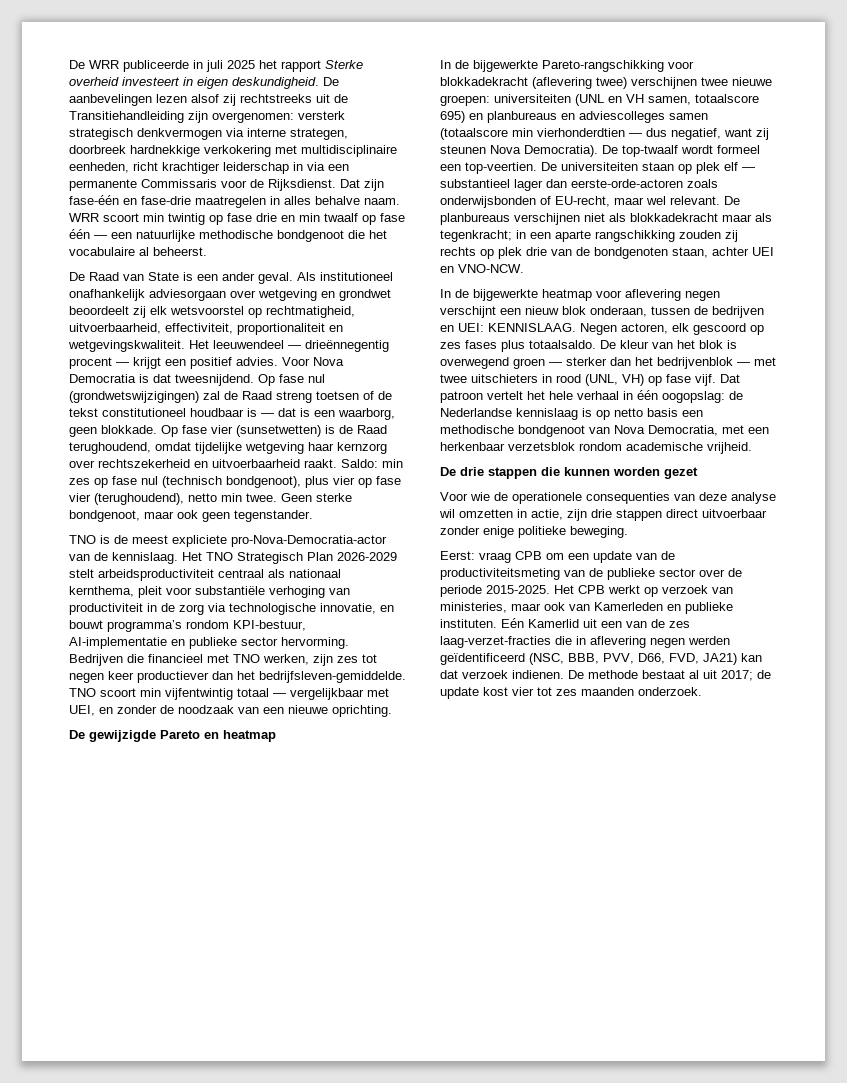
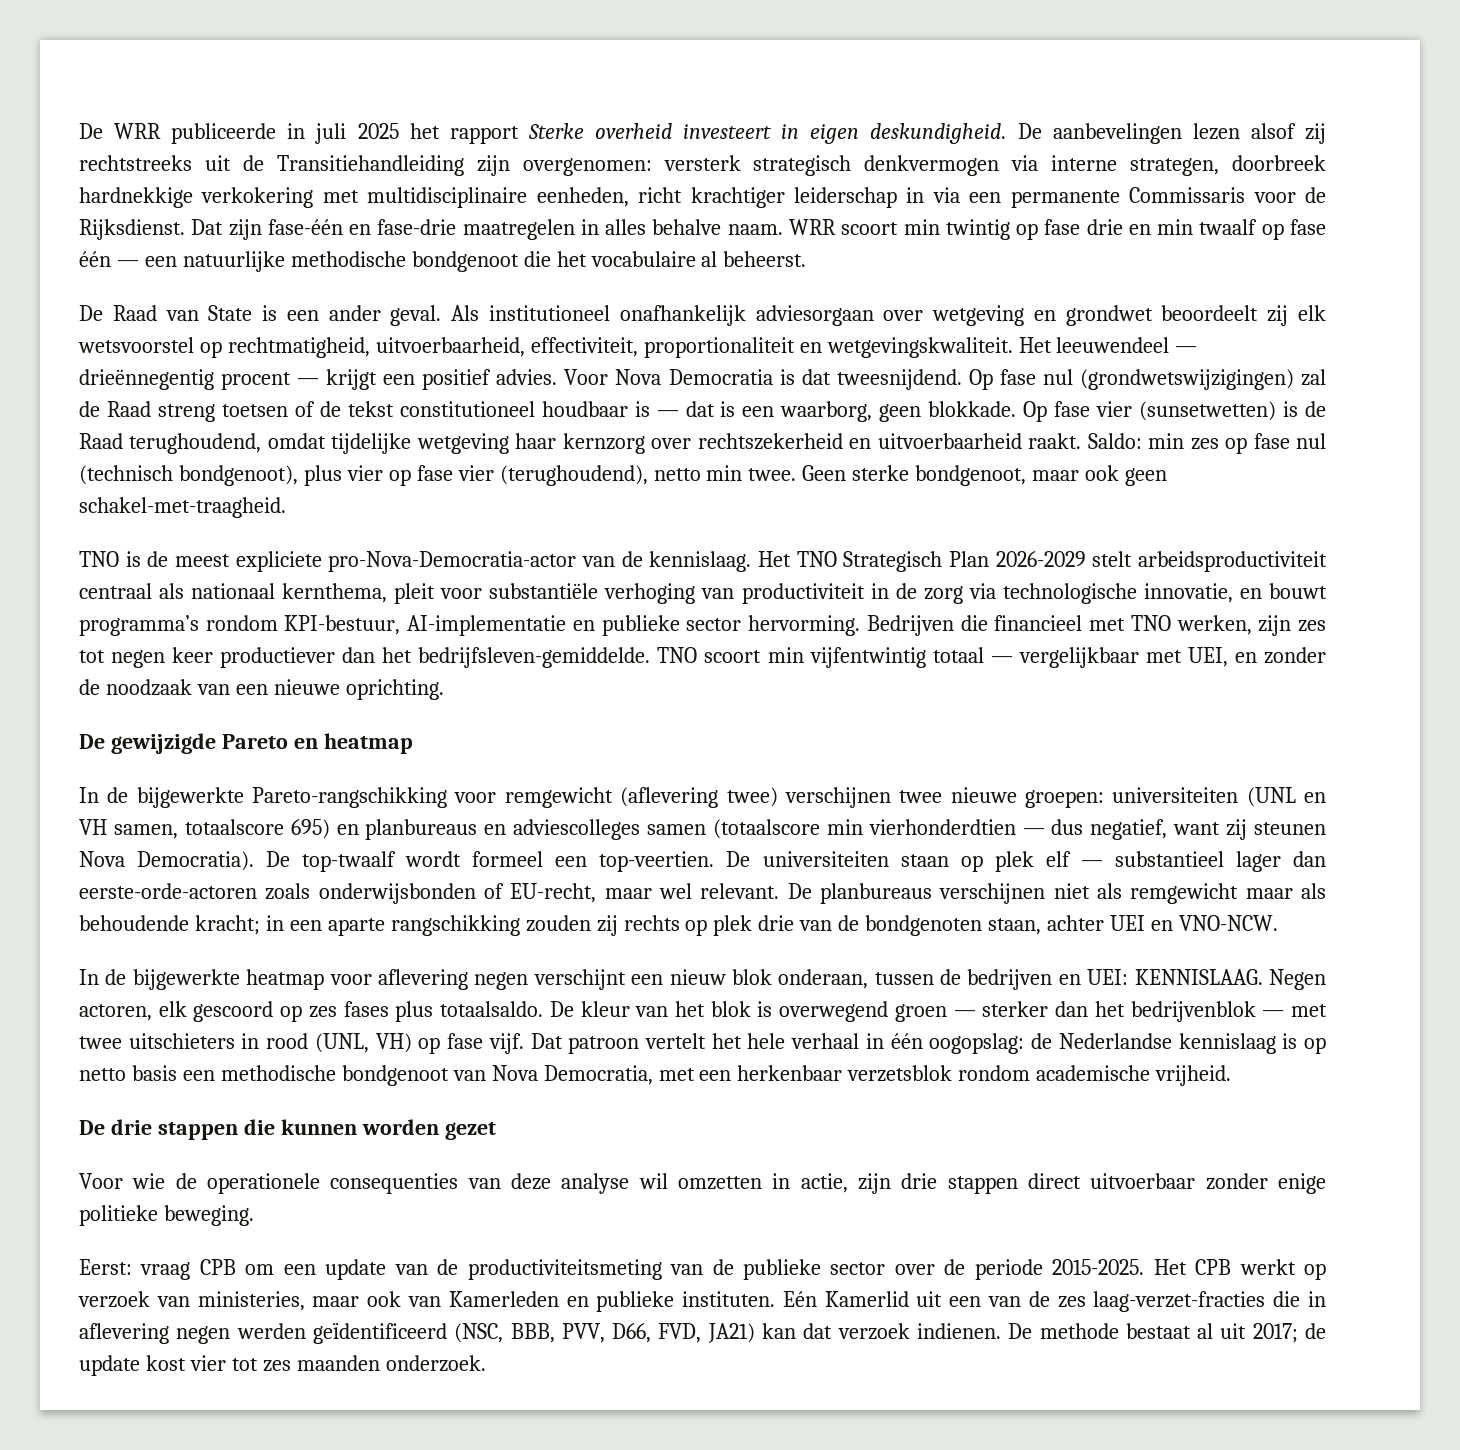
[234,510,313,522] tegenstander. -> [79,497,286,518] schakel-met-traagheid.
[440,77,528,86] blokkadekracht -> [504,787,613,808] remgewicht
[630,213,718,222] blokkadekracht -> [1130,883,1239,904] remgewicht
[440,230,512,242] tegenkracht; -> [79,915,260,935] behoudende kracht;

